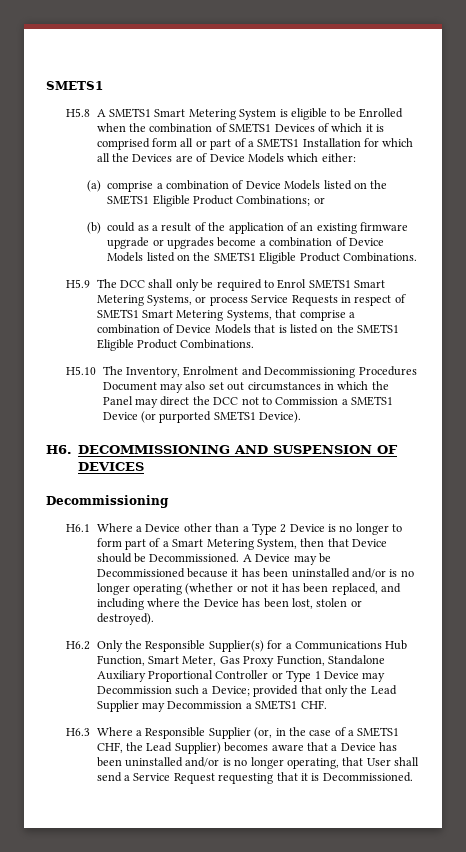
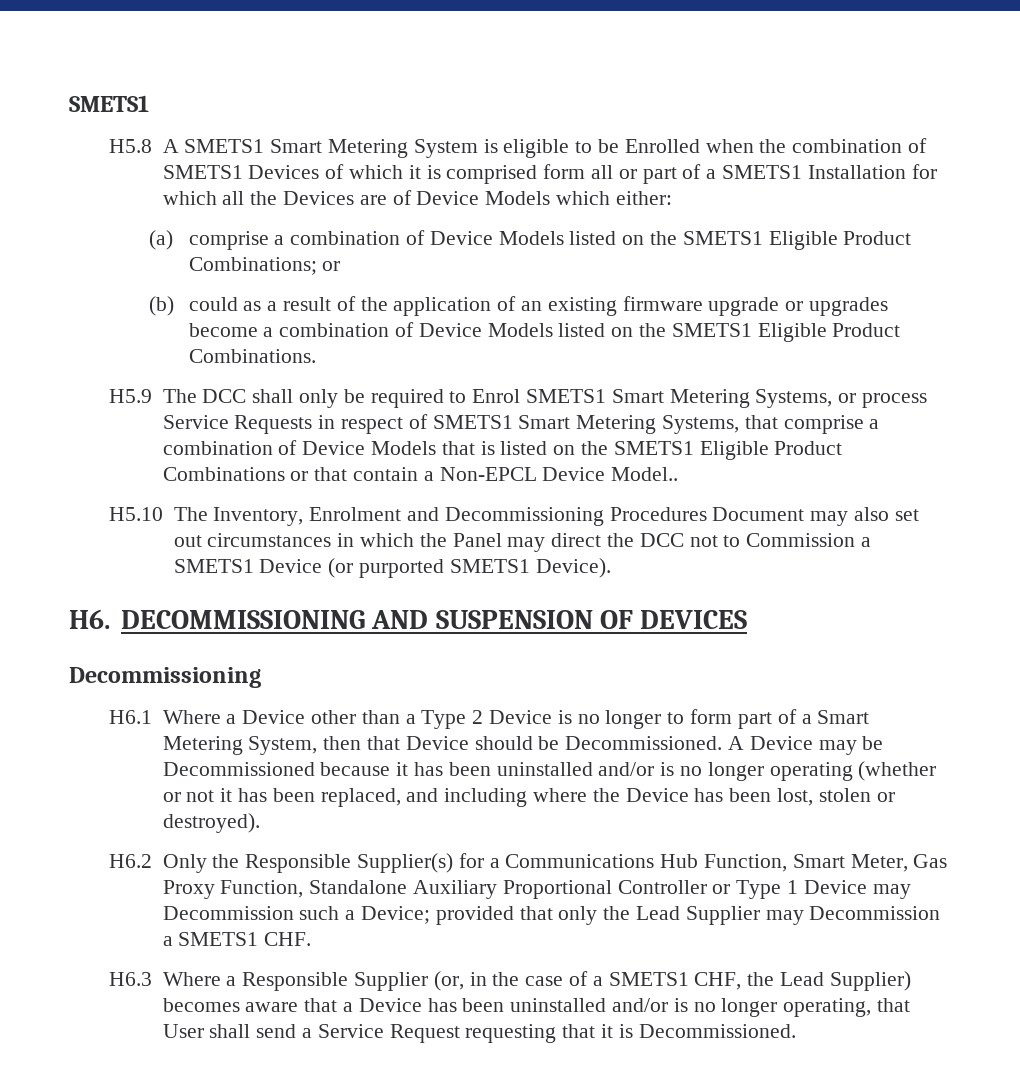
[180,339,255,349] Combinations. -> [162,467,679,481] Combinations or that contain a Non-EPCL Device Model..

